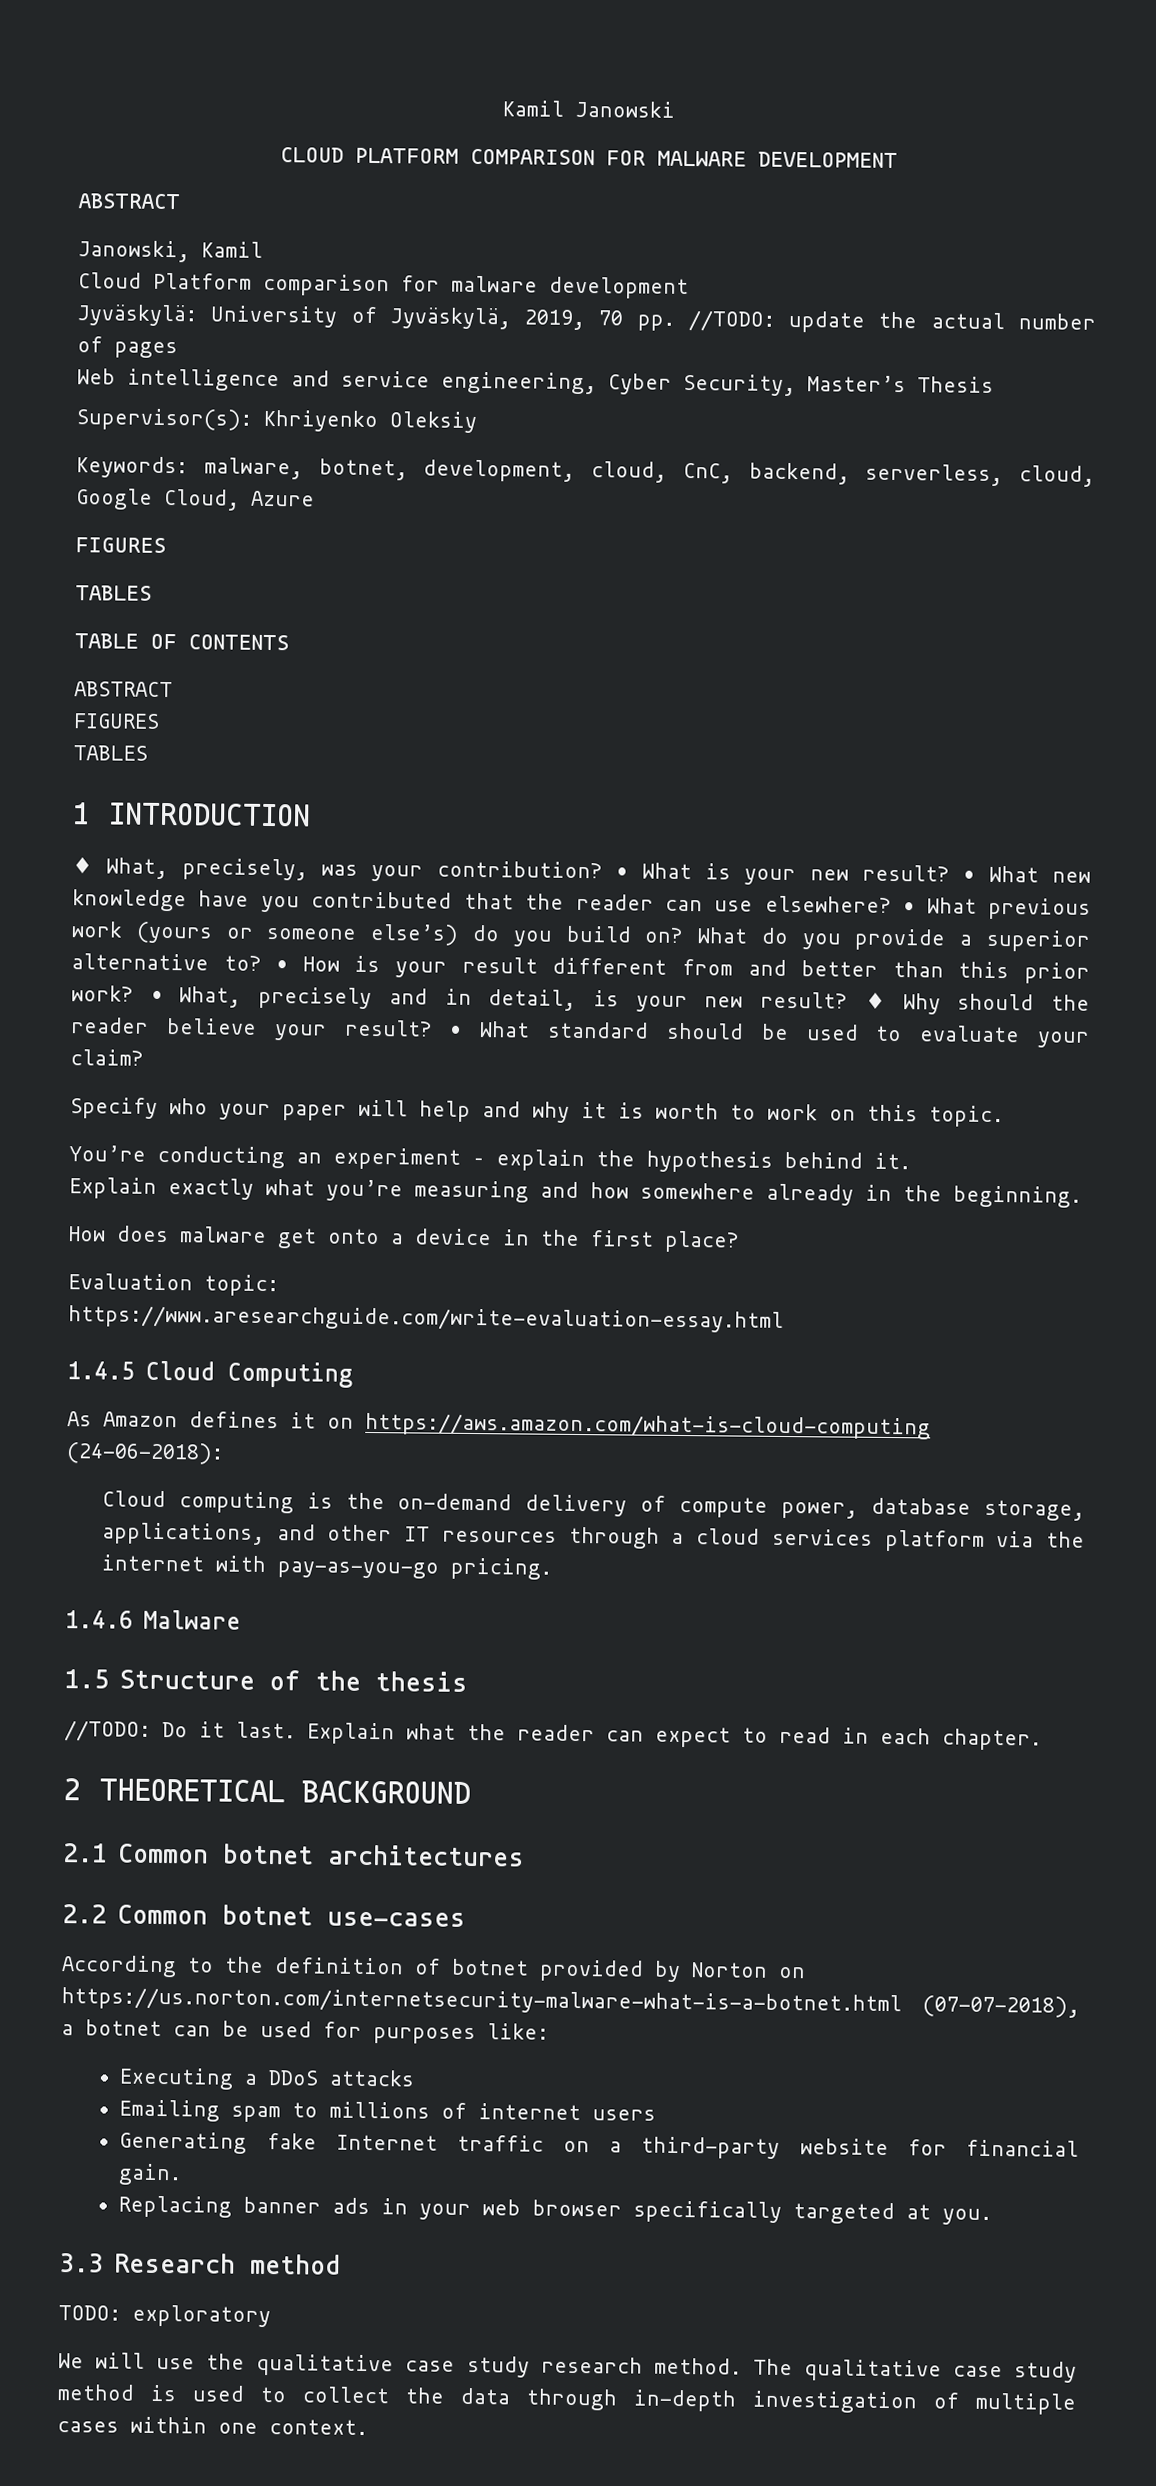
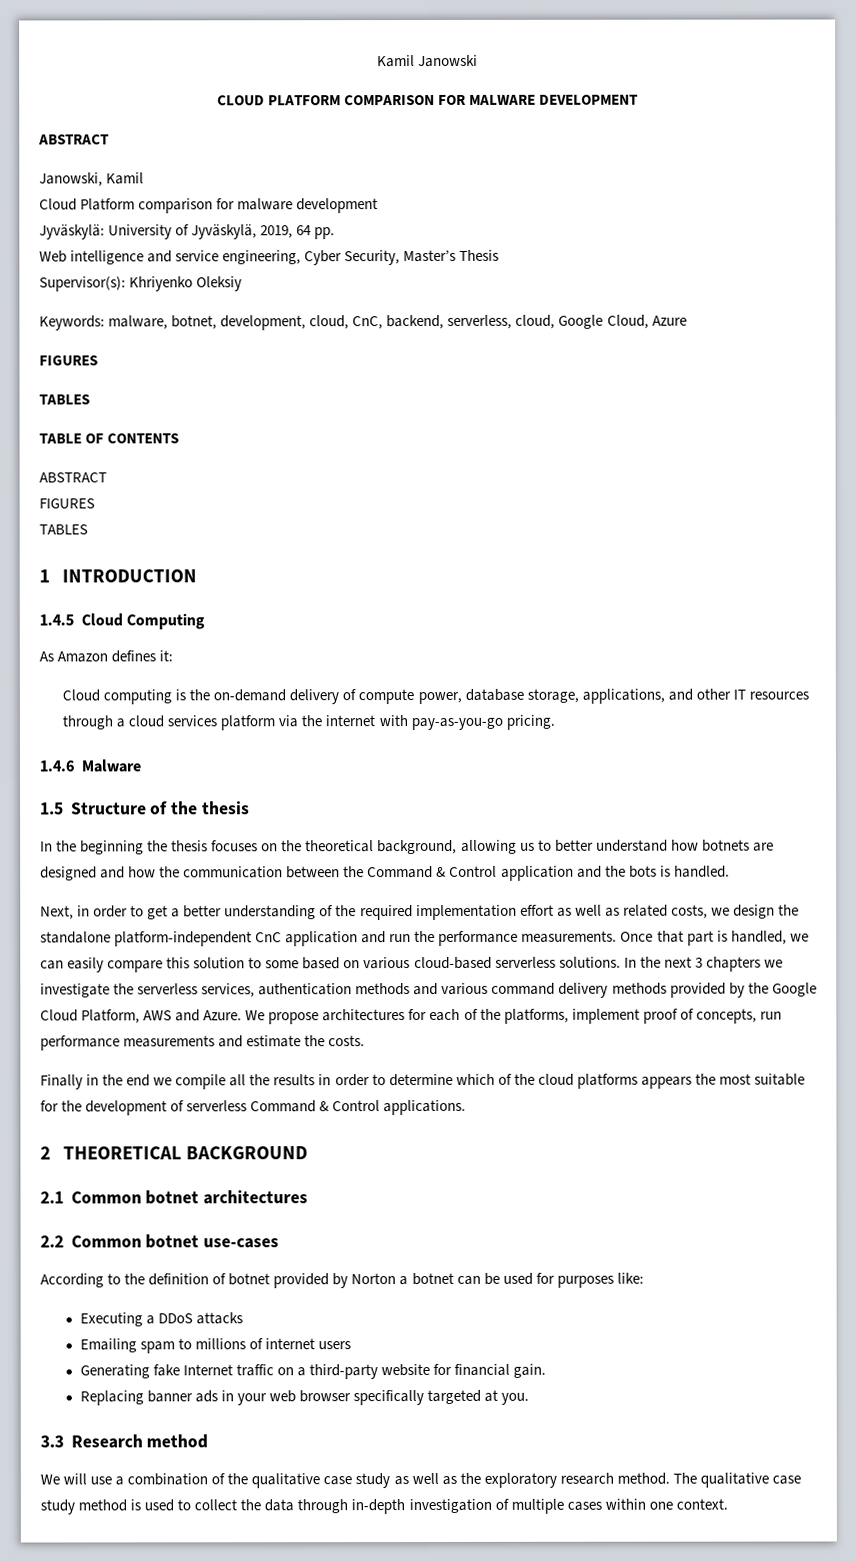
[598,310,624,326] 70 -> [296,225,313,236] 64
[687,310,1096,333] [77,336,178,359] //TODO: update the actual number of pages -> (336, 233) none
[72,856,1092,886] [72,889,1091,920] [71,921,1092,952] [71,953,1091,984] [71,985,1090,1015] [70,1017,1091,1048] [70,1049,144,1066] [70,1097,1004,1128] [69,1145,911,1173] [69,1177,1082,1208] [68,1225,740,1253] [68,1273,279,1297] [68,1305,784,1333] // ♦ What, precisely, was your contribution? • What is your new result? • What new knowledge have you contributed that the reader can use elsewhere? • What previous work (yours or someone else’s) do you build on? What do you provide a superior alternative to? • How is your result different from and better than this prior work? • What, precisely and in detail, is your new result? ♦ Why should the reader believe your result? • What standard should be used to evaluate your claim? // Specify who your paper will help and why it is worth to work on this topic. // You’re conducting an experiment – explain the hypothesis behind it. // Explain exactly what you’re measuring and how somewhere already in the beginning. // How does malware get onto a device in the first place? // Evaluation topic: // https://www.aresearchguide.com/write-evaluation-essay.html -> (198, 576) none
[290,1412,931,1440] [66,1442,224,1465] it on https://aws.amazon.com/what-is-cloud-computing (24-06-2018): -> [159,650,174,662] it:
[64,1720,1042,1751] //TODO: Do it last. Explain what the reader can expect to read in each chapter. -> [40,839,774,855] [40,865,730,881] [40,904,799,921] [40,930,809,947] [40,956,783,973] [40,982,817,998] [40,1008,782,1025] [40,1035,366,1051] [40,1073,806,1090] [40,1099,467,1116] In the beginning the thesis focuses on the theoretical background, allowing us to better understand how botnets are designed and how the communication between the Command & Control application and the bots is handled. // Next, in order to get a better understanding of the required implementation effort as well as related costs, we design the standalone platform-independent CnC application and run the performance measurements. Once that part is handled, we can easily compare this solution to some based on various cloud-based serverless solutions. In the next 3 chapters we investigate the serverless services, authentication methods and various command delivery methods provided by the Google Cloud Platform, AWS and Azure. We propose architectures for each of the platforms, implement proof of concepts, run performance measurements and estimate the costs. // Finally in the end we compile all the results in order to determine which of the cloud platforms appears the most suitable for the development of serverless Command & Control applications.
[778,1966,806,1979] [61,1987,1080,2018] on https://us.norton.com/internetsecurity-malware-what-is-a-botnet.html (07-07-2018), -> (397, 1279) none
[58,2304,271,2328] // TODO: exploratory -> (209, 1441) none
(196, 2364) none -> [115,1473,226,1486] a combination of
(530, 2366) none -> [393,1472,557,1488] as well as the exploratory

